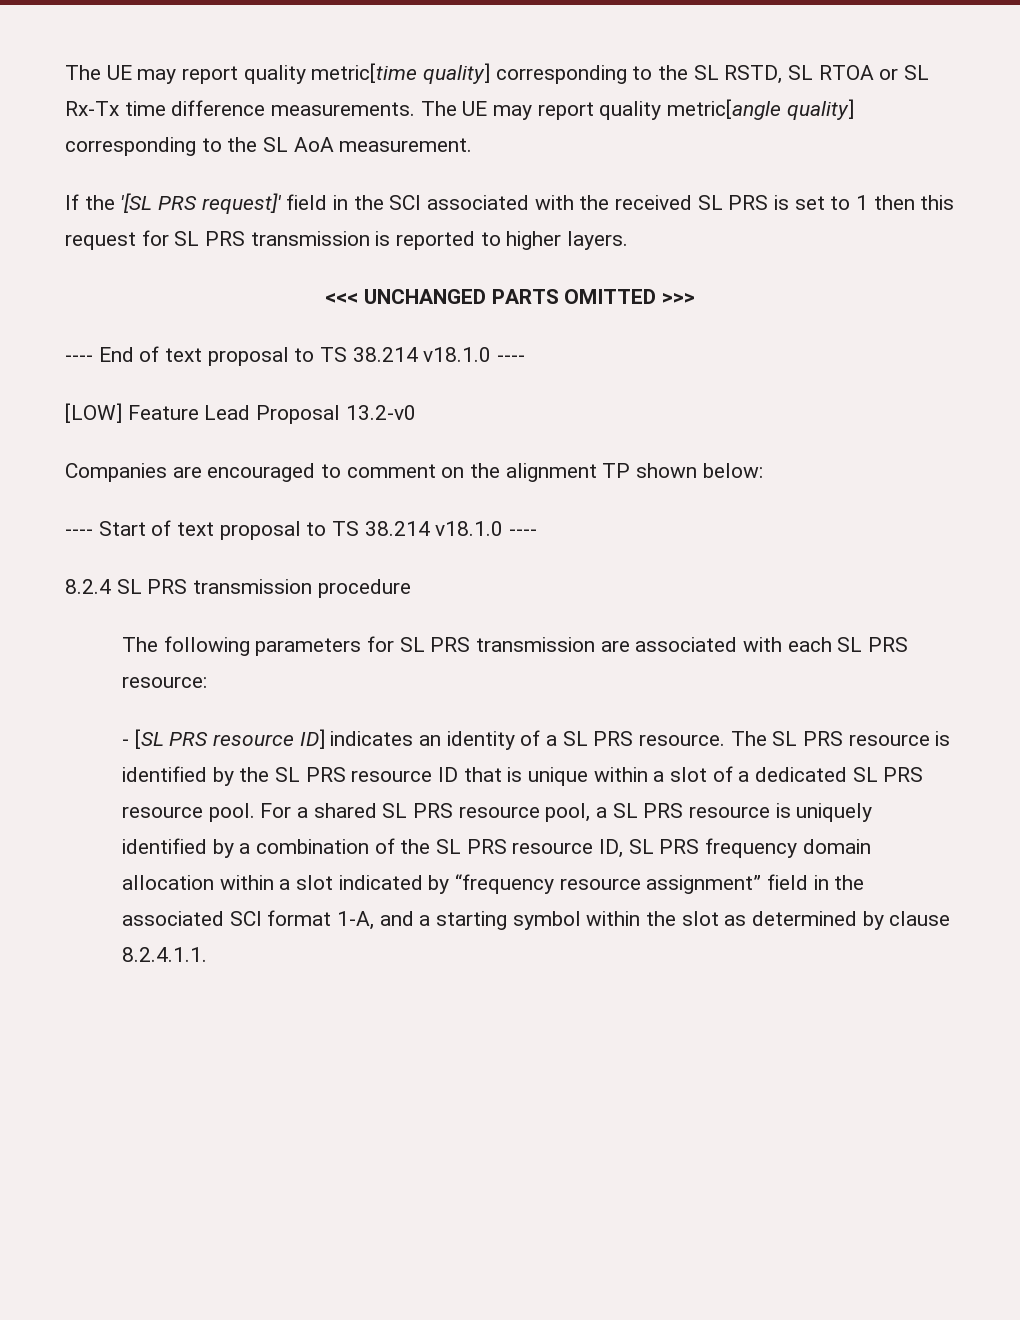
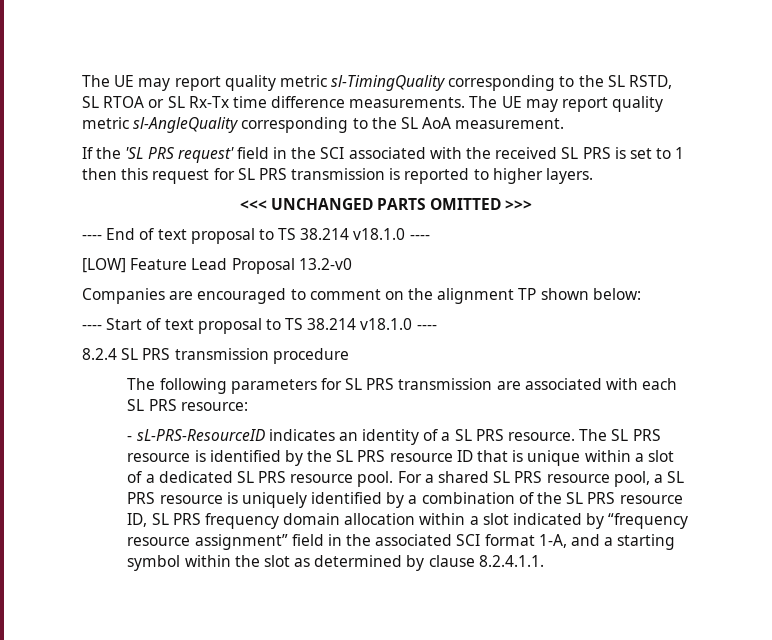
[65,63,491,84] The UE may report quality metric[time quality] -> [82,75,446,91] The UE may report quality metric sl-TimingQuality
[667,99,854,120] metric[angle quality] -> [82,117,239,133] metric sl-AngleQuality
[120,193,282,214] '[SL PRS request]' -> [125,147,234,163] 'SL PRS request'
[134,729,325,749] [SL PRS resource ID] -> [136,429,265,441] sL-PRS-ResourceID

